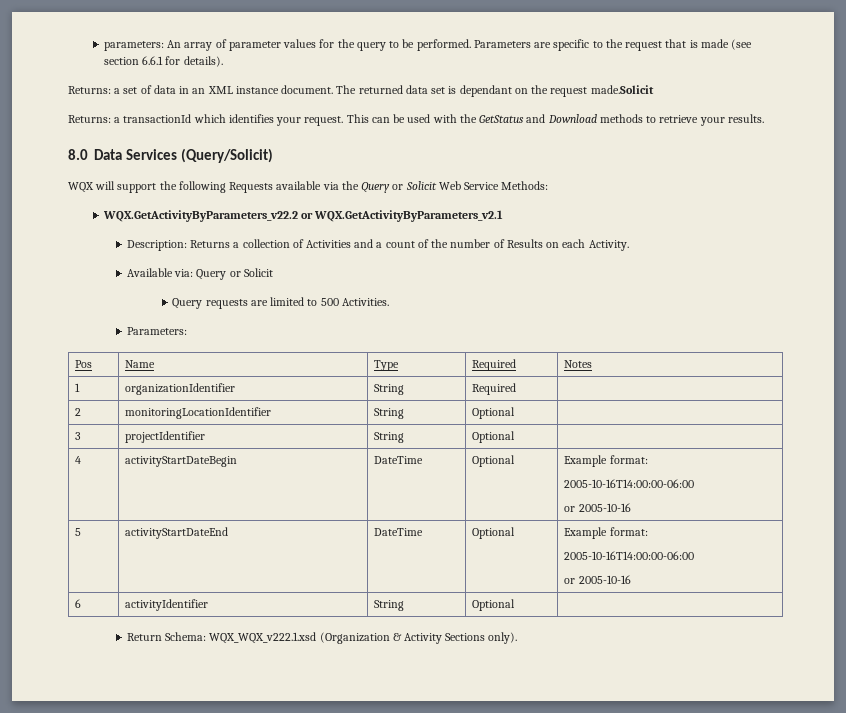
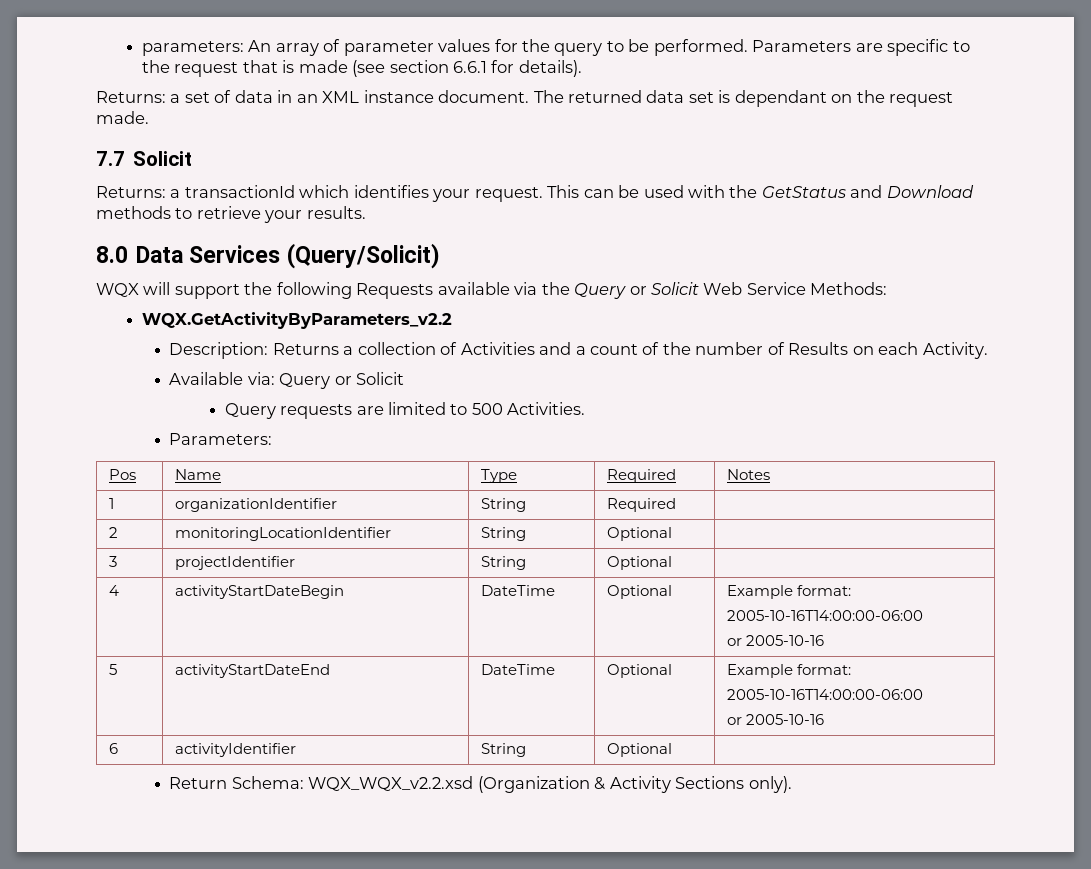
[590,85,654,94] made.Solicit -> [96,111,149,124] [96,151,193,166] made. // 7.7 Solicit
[103,210,504,222] WQX.GetActivityByParameters_v22.2 or WQX.GetActivityByParameters_v2.1 -> [141,312,452,329] WQX.GetActivityByParameters_v2.2
[209,632,317,644] WQX_WQX_v222.1.xsd -> [308,776,474,791] WQX_WQX_v2.2.xsd

